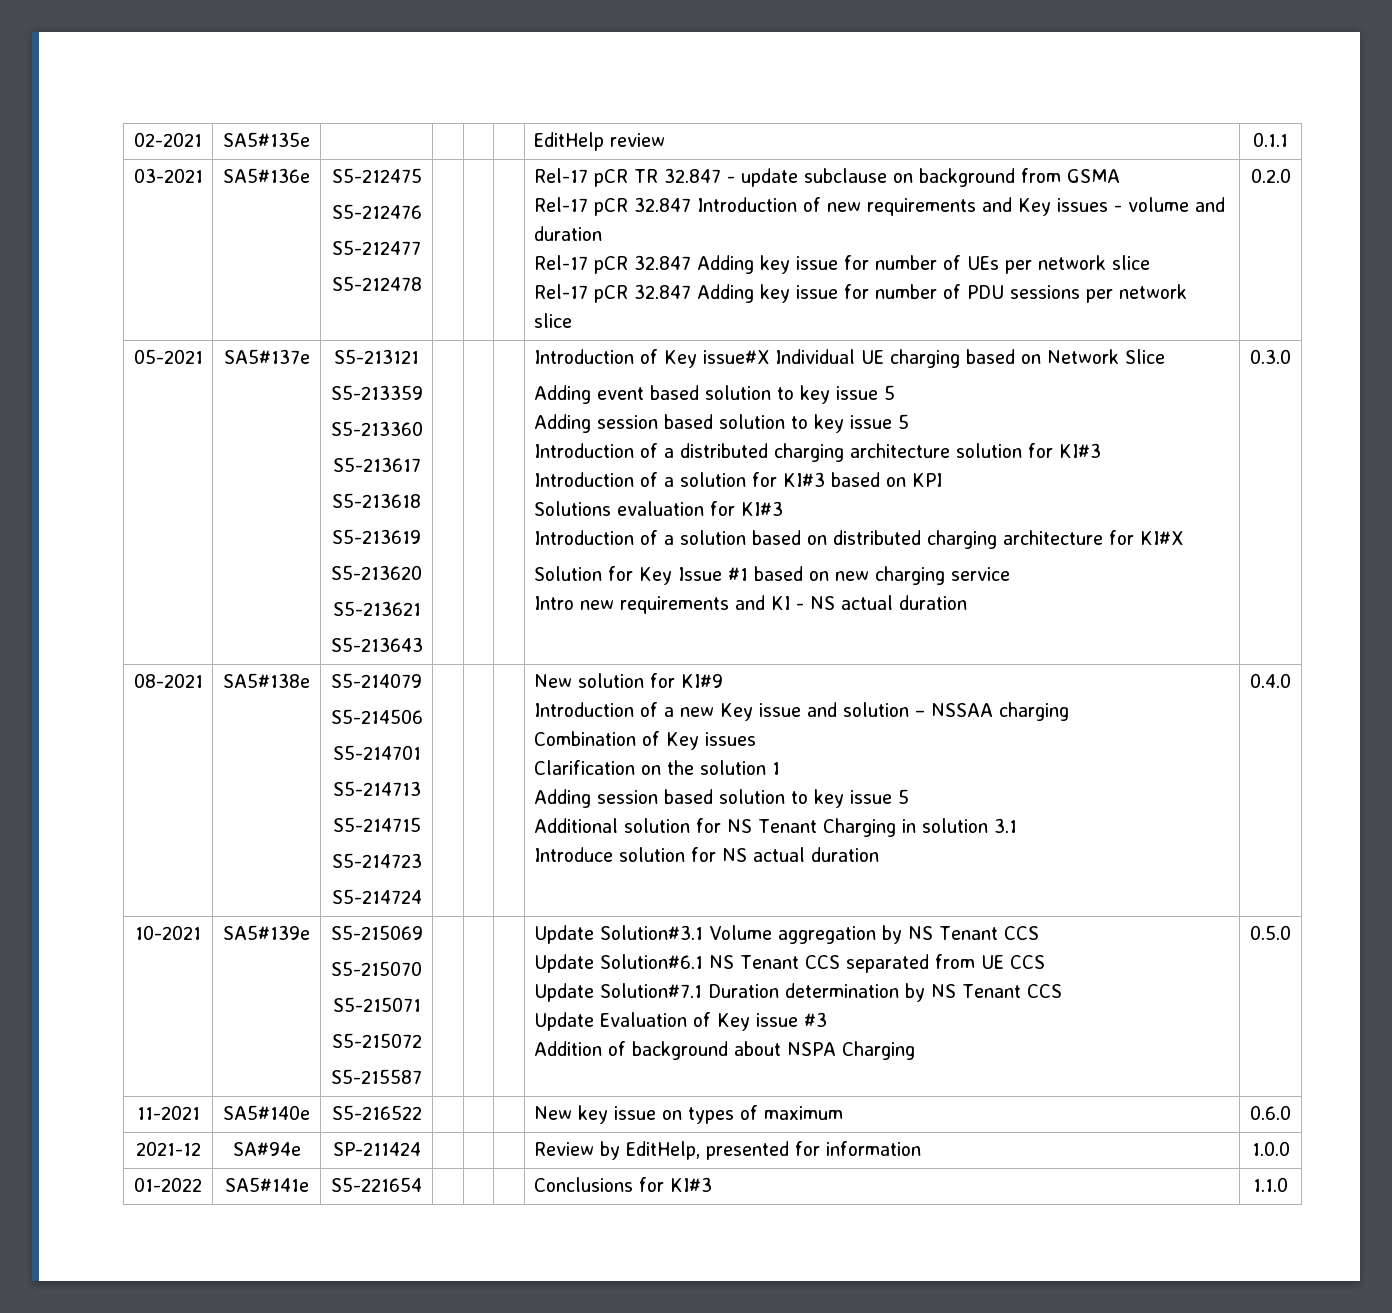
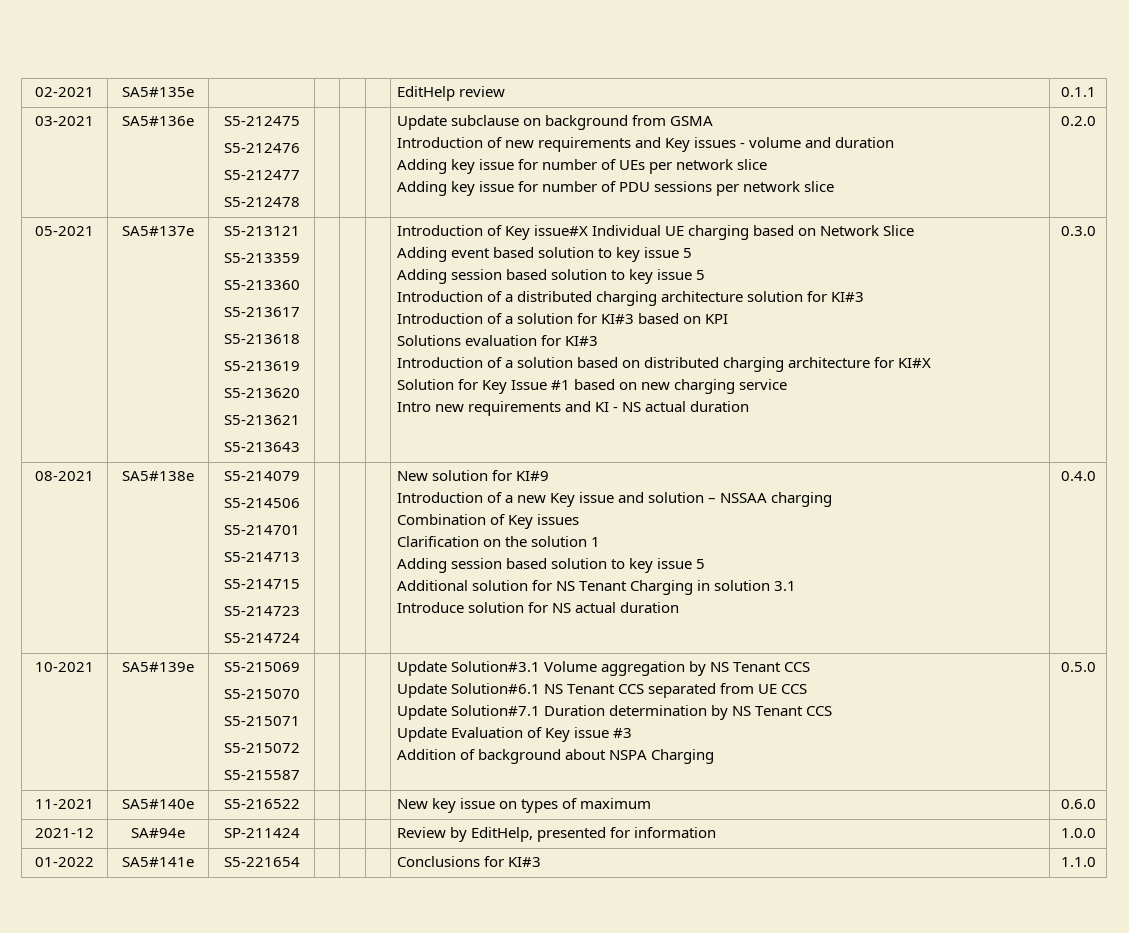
[533,168,798,187] Rel-17 pCR TR 32.847 - update -> [396,115,447,130] Update
[533,197,691,216] Rel-17 pCR 32.847 -> (713, 121) none
[533,255,691,274] Rel-17 pCR 32.847 -> (895, 142) none
[533,284,691,303] Rel-17 pCR 32.847 -> (768, 164) none

